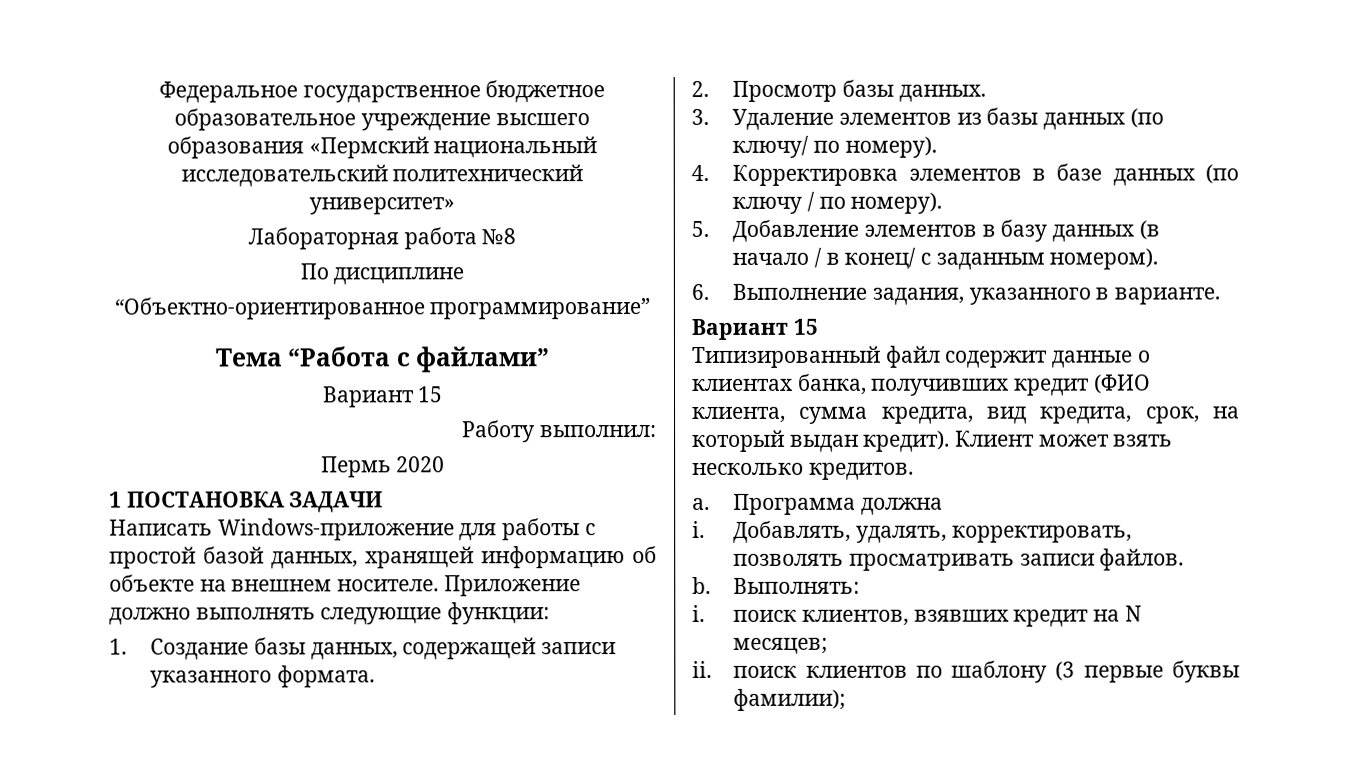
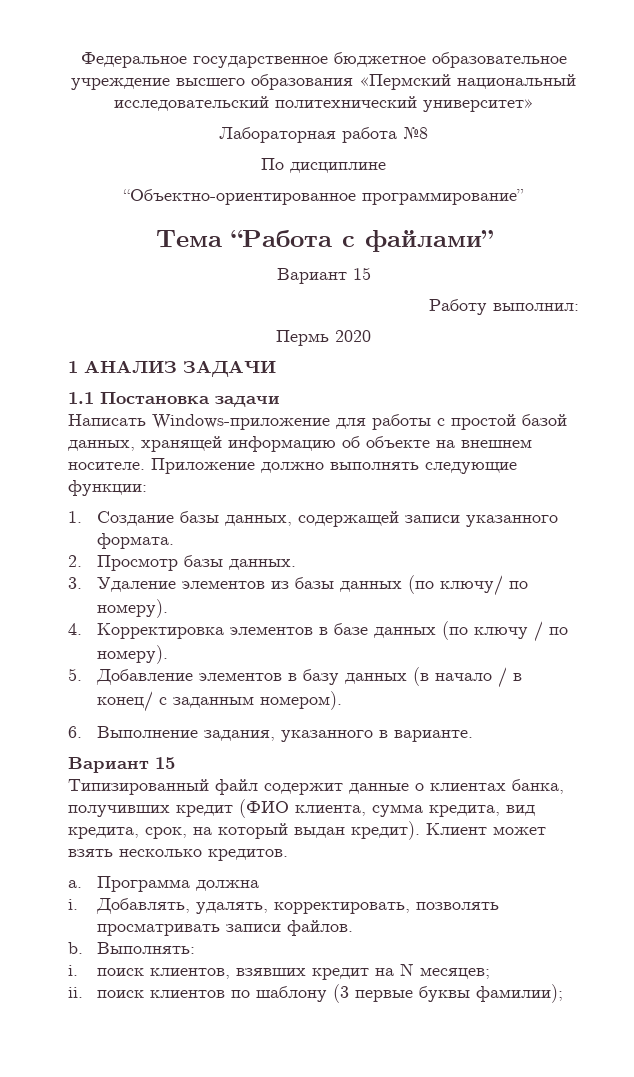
[126,491,285,508] ПОСТАНОВКА -> [84,360,177,374] АНАЛИЗ
(384, 502) none -> [68,392,280,407] // 1.1 Постановка задачи

